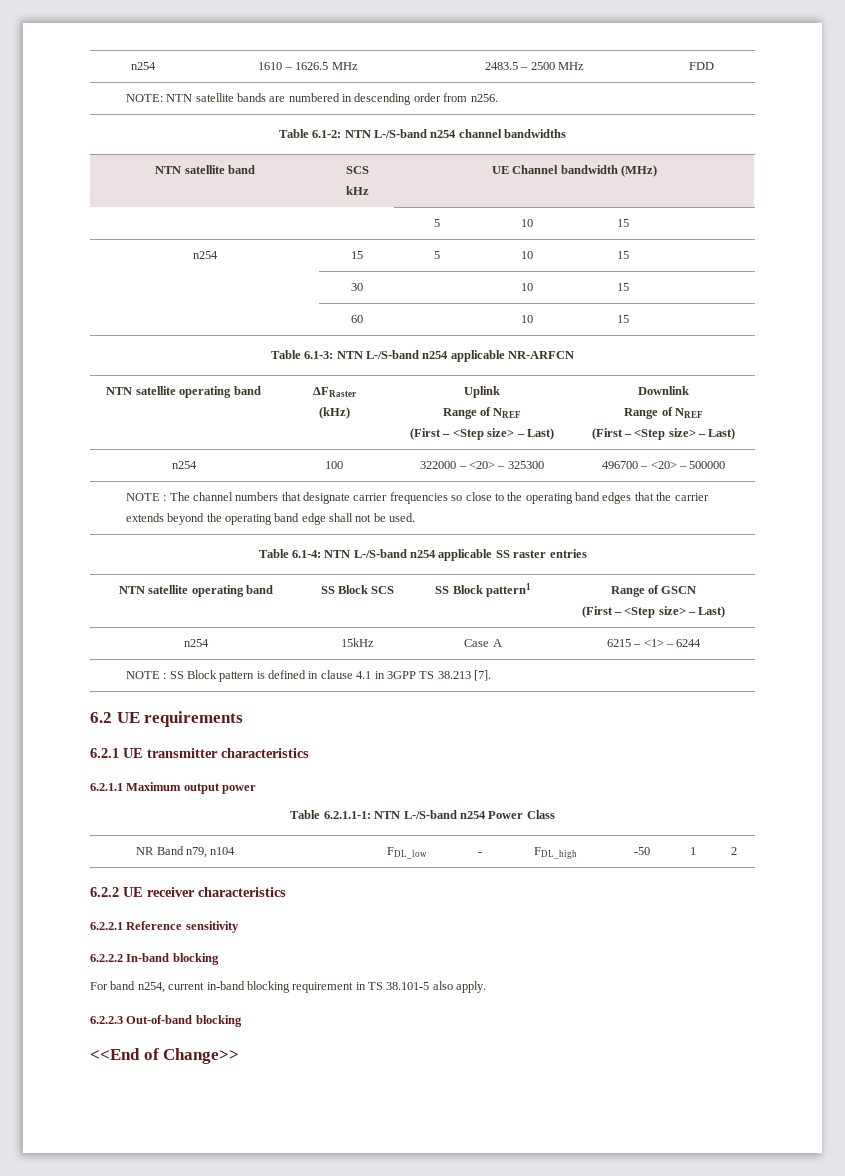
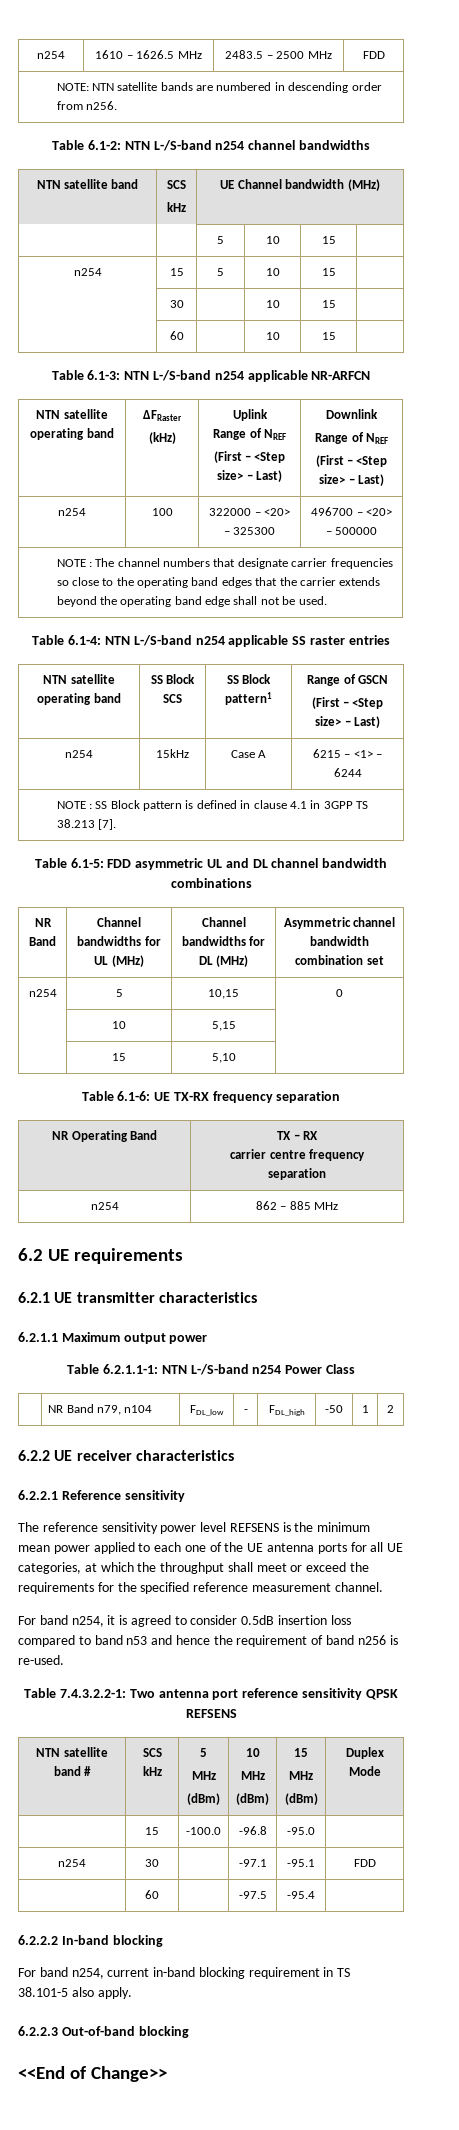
(492, 675) none -> [34,858,388,870] [170,878,252,888] [34,918,52,927] [29,936,56,946] [97,917,141,927] [77,936,161,946] [94,955,144,967] [201,917,246,927] [181,936,266,946] [198,955,249,967] [283,917,396,929] [310,936,369,946] [295,955,384,965] [28,989,57,997] [115,989,123,997] [207,989,239,999] [336,989,343,997] [112,1021,126,1029] [211,1021,236,1031] [112,1053,126,1061] [211,1053,236,1063] [81,1091,341,1103] [52,1130,157,1142] [277,1131,318,1140] [230,1149,365,1161] [268,1168,326,1180] [90,1202,119,1210] [255,1201,339,1210] // Table 6.1-5: FDD asymmetric UL and DL channel bandwidth combinations // NR Band | Channel bandwidths for UL (MHz) | Channel bandwidths for DL (MHz) | Asymmetric channel bandwidth combination set // n254 | 5 | 10,15 | 0 // | 10 | 5,15 | // | 15 | 5,10 | // Table 6.1-6: UE TX-RX frequency separation // NR Operating Band | TX – RX // carrier centre frequency // separation // n254 | 862 – 885 MHz
(239, 927) none -> [18,1522,371,1534] [18,1542,404,1554] [18,1562,370,1574] [18,1582,383,1594] [18,1615,351,1627] [18,1635,398,1647] [18,1655,64,1665] [24,1688,398,1700] [185,1709,237,1718] [36,1747,108,1757] [53,1766,92,1776] [142,1748,162,1757] [142,1766,162,1776] [199,1748,207,1757] [191,1771,216,1780] [186,1793,220,1805] [245,1748,260,1757] [240,1771,265,1780] [235,1793,269,1805] [294,1748,308,1757] [289,1771,313,1780] [284,1793,318,1805] [345,1747,384,1759] [348,1766,381,1776] [145,1827,159,1835] [185,1827,221,1835] [238,1826,267,1835] [287,1827,315,1835] [58,1859,86,1867] [145,1859,159,1867] [238,1859,267,1867] [287,1859,315,1867] [353,1859,376,1867] [145,1890,159,1899] [238,1891,267,1899] [287,1891,315,1899] // The reference sensitivity power level REFSENS is the minimum mean power applied to each one of the UE antenna ports for all UE categories, at which the throughput shall meet or exceed the requirements for the specified reference measurement channel. // For band n254, it is agreed to consider 0.5dB insertion loss compared to band n53 and hence the requirement of band n256 is re-used. // Table 7.4.3.2.2-1: Two antenna port reference sensitivity QPSK REFSENS // NTN satellite band # | SCS kHz | 5 // MHz // (dBm) | 10 // MHz // (dBm) | 15 // MHz // (dBm) | Duplex Mode // | 15 | -100.0 | -96.8 | -95.0 | // n254 | 30 | | -97.1 | -95.1 | FDD // | 60 | | -97.5 | -95.4 |

